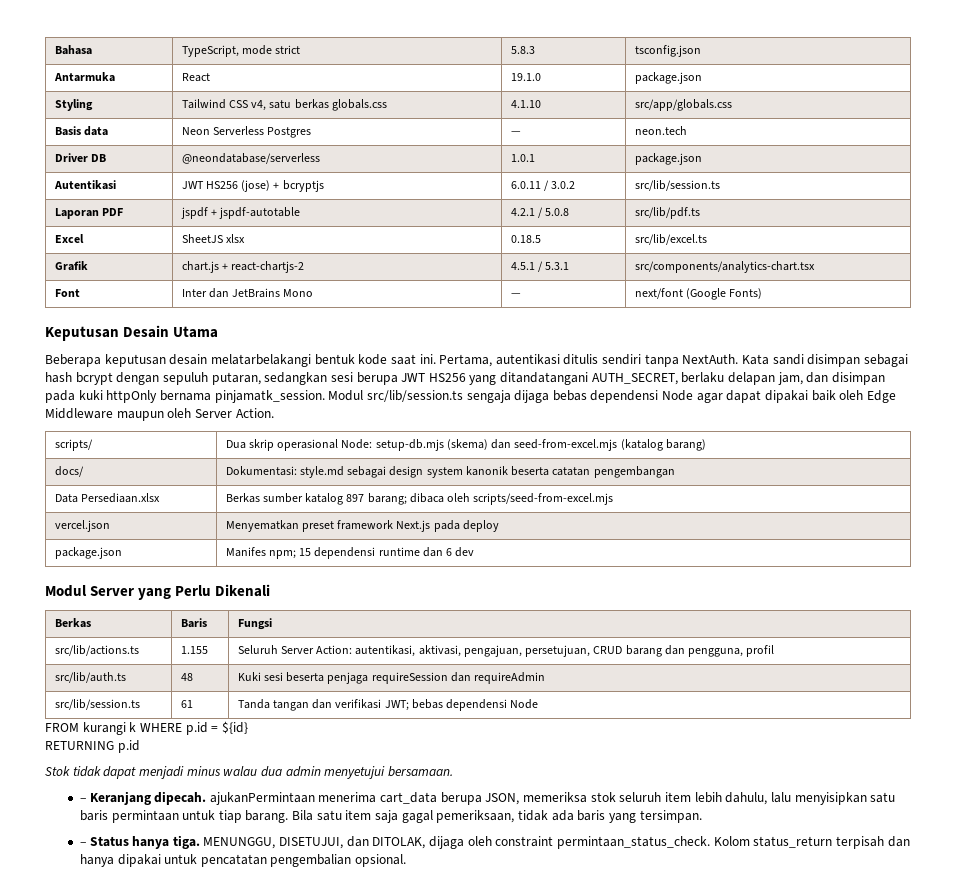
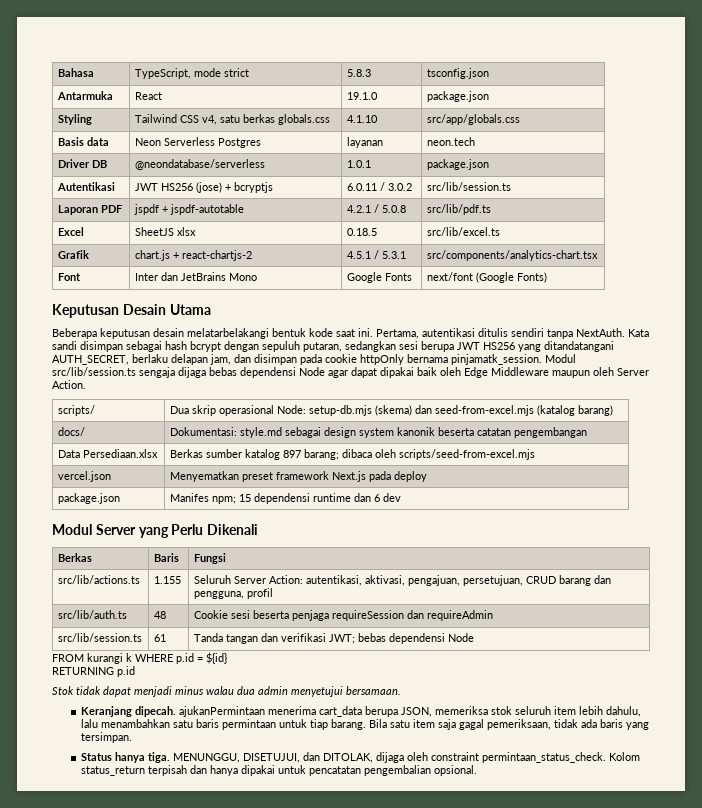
[510,131,521,135] — -> [346,137,383,148] layanan
[510,293,521,297] — -> [346,272,412,283] Google Fonts
[78,390,103,400] kuki -> [325,354,357,363] cookie
[237,672,261,681] Kuki -> [193,610,228,619] Cookie
[79,798,86,802] – -> (401, 690) none
[794,792,867,805] menyisipkan -> [100,719,170,728] menambahkan
[79,842,86,846] – -> (132, 737) none

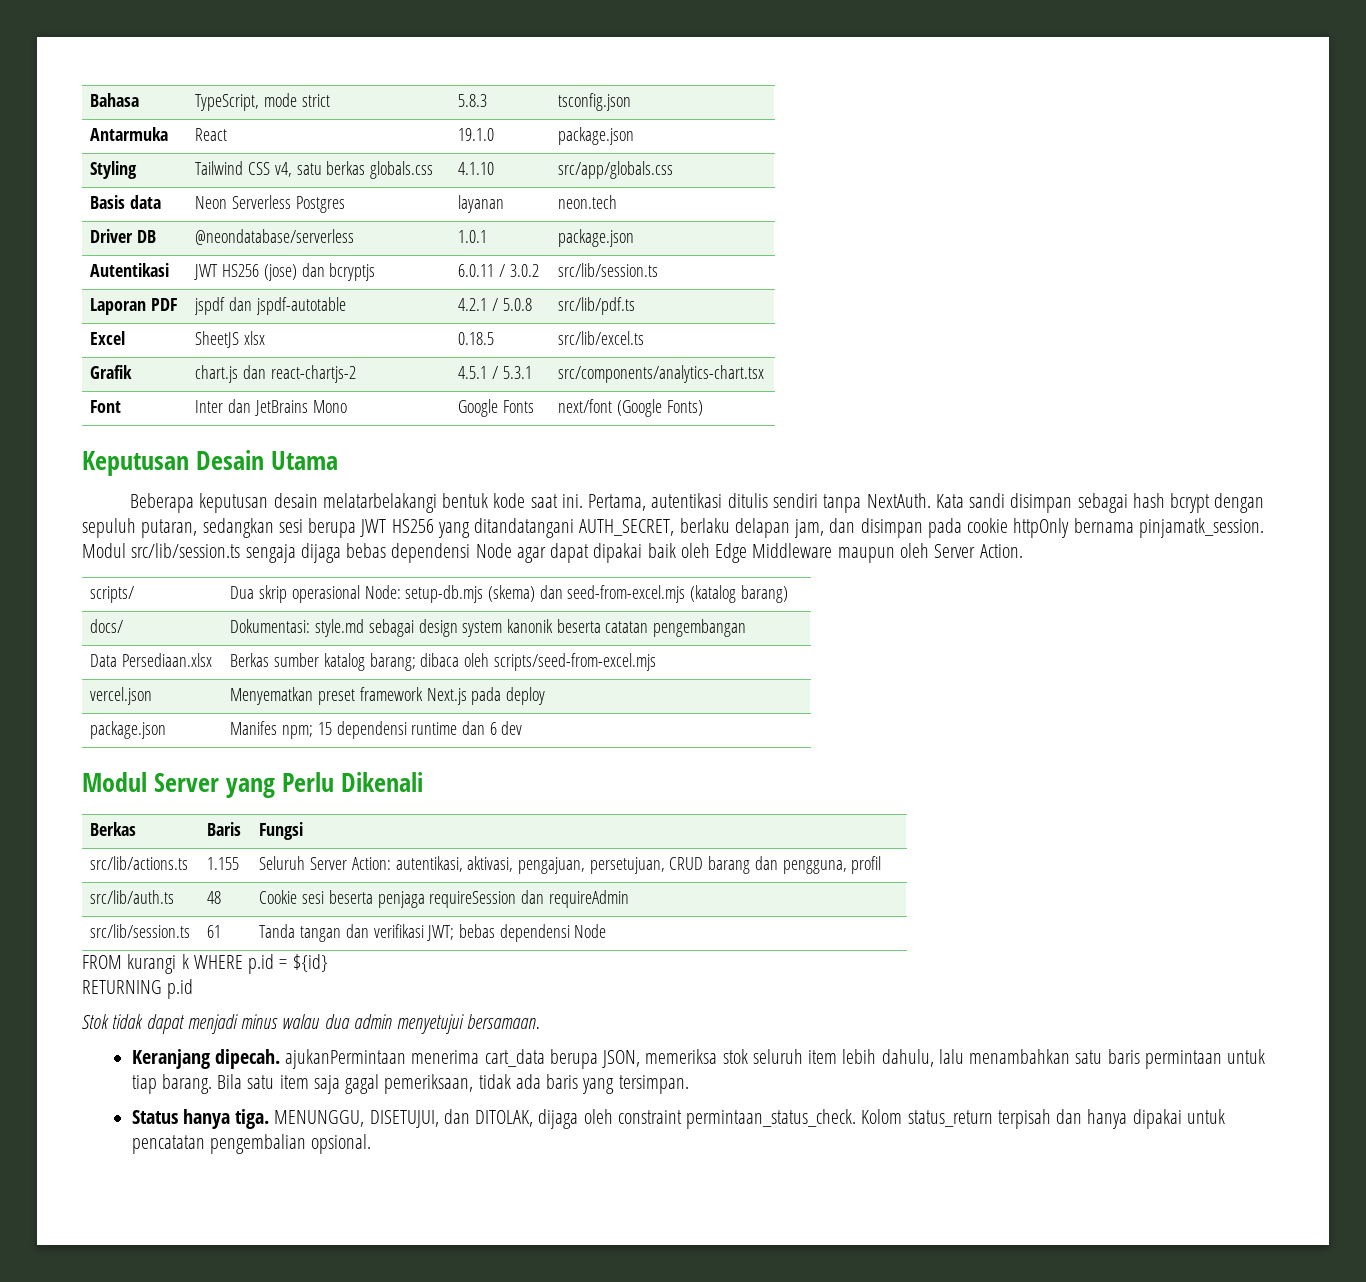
[224,184,231,191] + -> [301,263,325,277] dan
[161,206,168,213] + -> [229,297,253,311] dan
[172,252,179,259] + -> [243,365,267,379] dan
[282,450,301,458] 897 -> (365, 662) none

